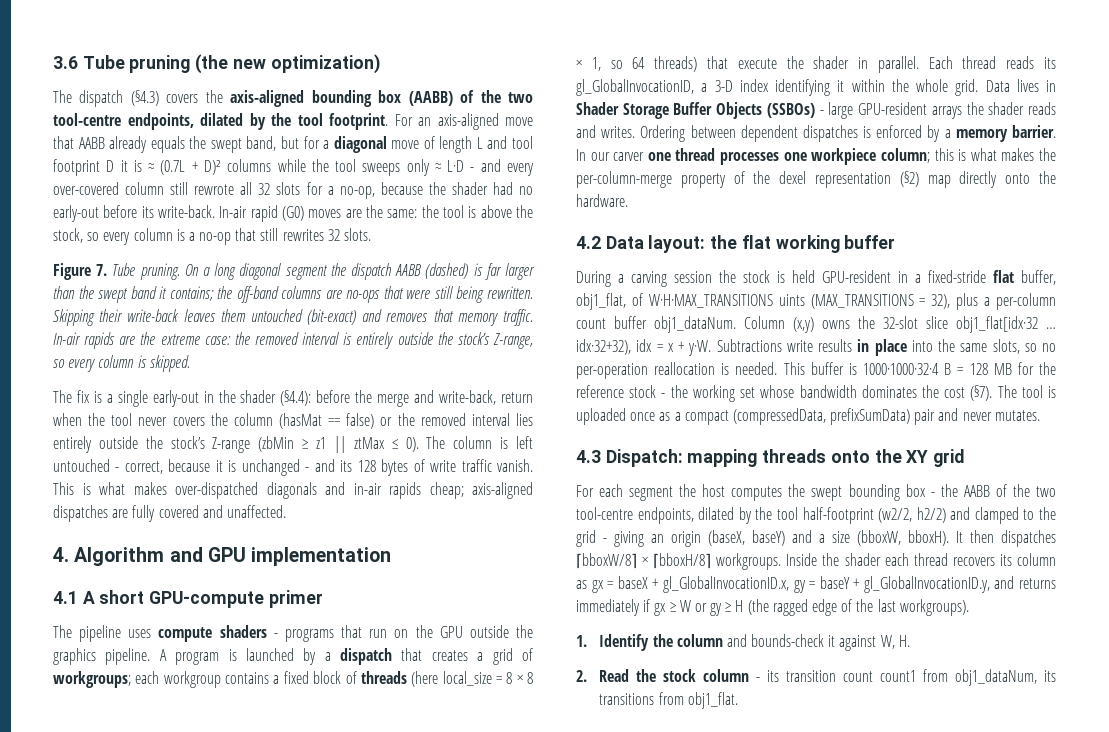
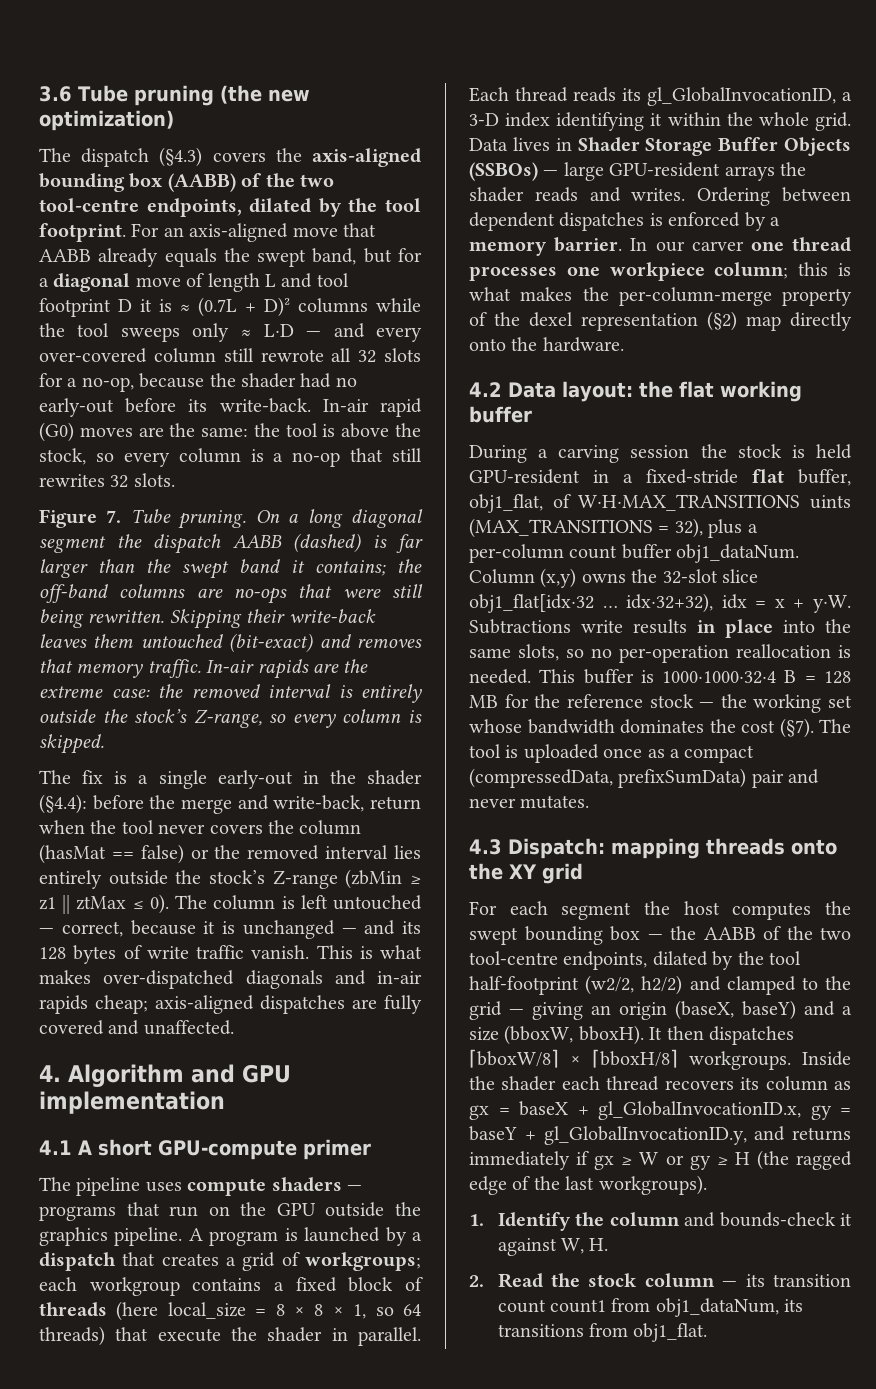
[470,167,475,172] - -> [306,331,322,337] —
[115,467,120,472] - -> [39,928,54,934] —
[305,467,310,472] - -> [341,928,357,934] —
[273,633,278,638] - -> [347,1185,362,1191] —
[819,110,824,115] - -> [543,170,559,176] —
[661,393,666,398] - -> [699,702,715,708] —
[930,492,935,497] - -> [647,934,663,940] —
[603,538,607,543] - -> [509,1009,524,1015] —
[756,677,761,682] - -> [722,1281,738,1287] —

